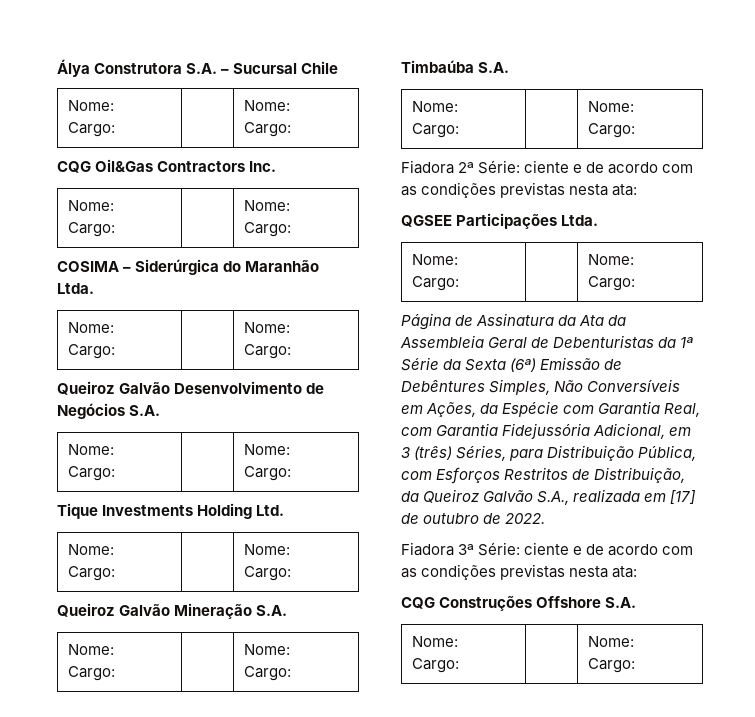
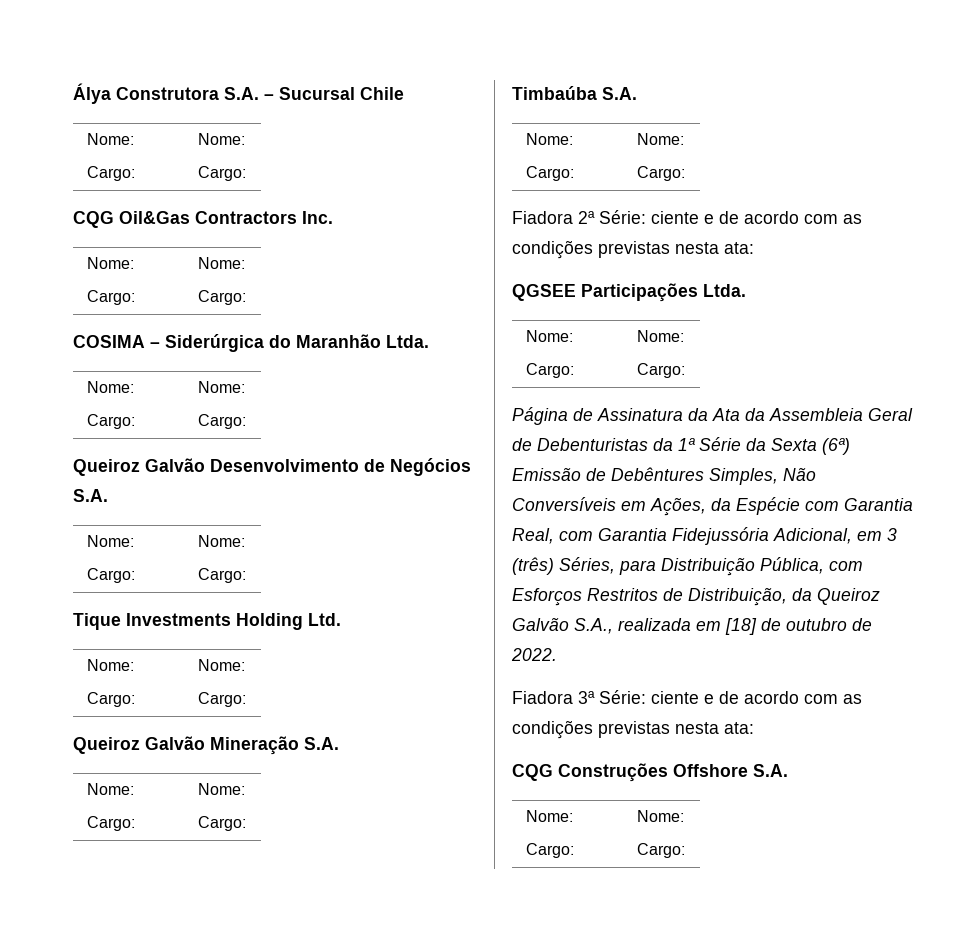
[670,490,697,504] [17] -> [725,618,757,635] [18]

